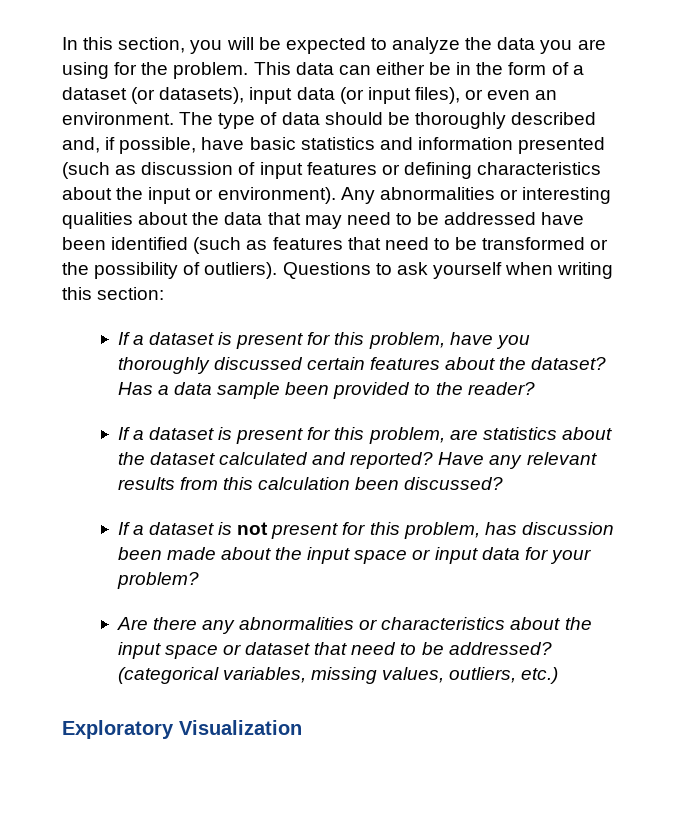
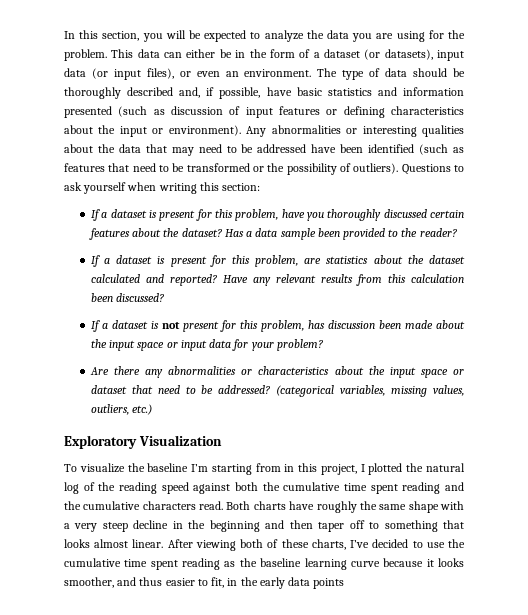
(302, 727) none -> [64,463,466,475] [64,482,465,494] [64,501,465,513] [64,520,464,532] [64,539,465,551] [64,558,465,570] [64,577,345,589] // To visualize the baseline I’m starting from in this project, I plotted the natural log of the reading speed against both the cumulative time spent reading and the cumulative characters read. Both charts have roughly the same shape with a very steep decline in the beginning and then taper off to something that looks almost linear. After viewing both of these charts, I’ve decided to use the cumulative time spent reading as the baseline learning curve because it looks smoother, and thus easier to fit, in the early data points

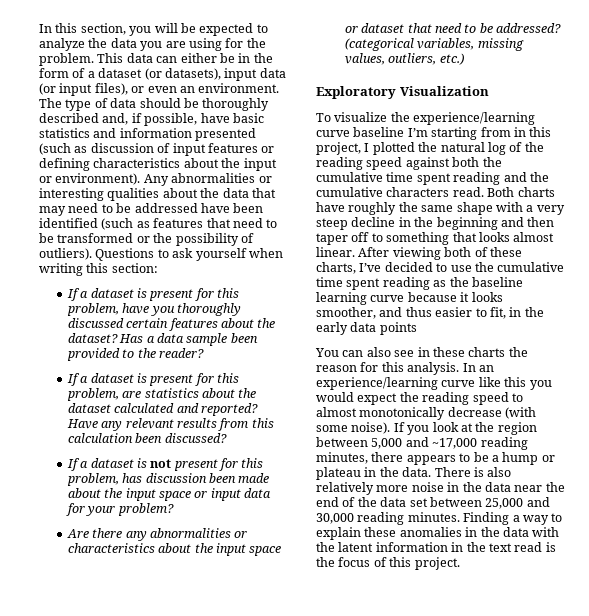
(145, 467) none -> [413,112,536,125] [316,130,350,137] experience/learning curve
(345, 583) none -> [315,347,528,357] [316,362,494,375] [316,377,552,390] [316,392,523,405] [316,407,537,420] [316,422,537,435] [316,437,528,450] [316,452,555,465] [316,467,512,480] [316,482,565,495] [316,497,550,509] [316,512,563,525] [316,527,560,540] [316,542,556,552] [316,557,460,570] // You can also see in these charts the reason for this analysis. In an experience/learning curve like this you would expect the reading speed to almost monotonically decrease (with some noise). If you look at the region between 5,000 and ~17,000 reading minutes, there appears to be a hump or plateau in the data. There is also relatively more noise in the data near the end of the data set between 25,000 and 30,000 reading minutes. Finding a way to explain these anomalies in the data with the latent information in the text read is the focus of this project.

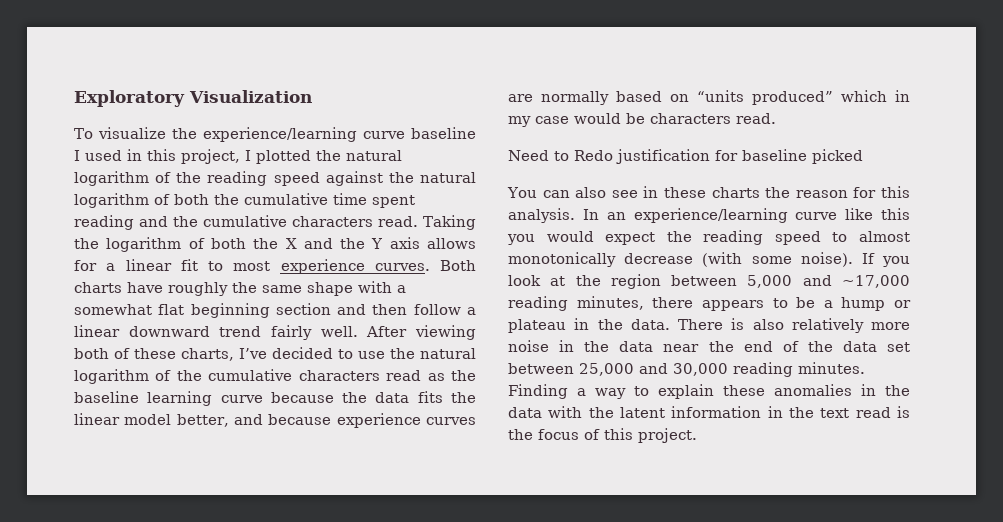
[39,23,268,36] [39,38,266,51] [39,53,273,66] [39,68,286,81] [39,83,280,96] [39,98,270,111] [39,113,264,126] [39,128,257,141] [39,143,275,156] [39,158,277,171] [39,173,272,186] [39,188,276,201] [39,203,264,216] [39,218,278,230] [39,233,254,246] [39,248,283,261] [39,263,158,276] [66,288,240,301] [66,303,241,316] [67,318,276,331] [67,333,258,346] [66,348,204,361] [66,373,240,386] [66,388,257,401] [67,403,258,416] [66,418,274,431] [67,433,227,443] [66,458,264,471] [66,473,270,486] [67,488,272,501] [65,503,174,516] [66,528,248,541] [67,543,282,556] [344,23,562,33] [344,38,524,51] [344,53,464,65] In this section, you will be expected to analyze the data you are using for the problem. This data can either be in the form of a dataset (or datasets), input data (or input files), or even an environment. The type of data should be thoroughly described and, if possible, have basic statistics and information presented (such as discussion of input features or defining characteristics about the input or environment). Any abnormalities or interesting qualities about the data that may need to be addressed have been identified (such as features that need to be transformed or the possibility of outliers). Questions to ask yourself when writing this section: // If a dataset is present for this problem, have you thoroughly discussed certain features about the dataset? Has a data sample been provided to the reader? // If a dataset is present for this problem, are statistics about the dataset calculated and reported? Have any relevant results from this calculation been discussed? // If a dataset is not present for this problem, has discussion been made about the input space or input data for your problem? // Are there any abnormalities or characteristics about the input space or dataset that need to be addressed? (categorical variables, missing values, outliers, etc.) // -> (74, 98) none
[407,127,511,140] I’m starting from -> [74,150,122,161] I used
[487,142,506,155] log -> [74,171,149,186] logarithm
(450, 163) none -> [388,172,476,183] [74,193,170,208] the natural logarithm of
(484, 192) none -> [423,215,477,230] [74,237,477,252] [74,259,430,274] Taking the logarithm of both the X and the Y axis allows for a linear fit to most experience curves.
[536,205,565,215] [316,217,555,230] [316,232,555,245] [316,247,355,257] very steep decline in the beginning and then taper off to something that looks almost linear. -> [74,303,476,318] [74,325,358,340] somewhat flat beginning section and then follow a linear downward trend fairly well.
[497,262,565,272] [316,277,430,290] cumulative time spent reading -> [420,348,476,359] [74,369,422,384] natural logarithm of the cumulative characters read
[460,292,503,302] [316,307,544,319] [316,322,417,335] it looks smoother, and thus easier to fit, in the early data points -> [342,391,476,403] [74,413,476,428] [508,90,910,105] [508,113,776,127] [508,149,863,164] the data fits the linear model better, and because experience curves are normally based on “units produced” which in my case would be characters read. // Need to Redo justification for baseline picked

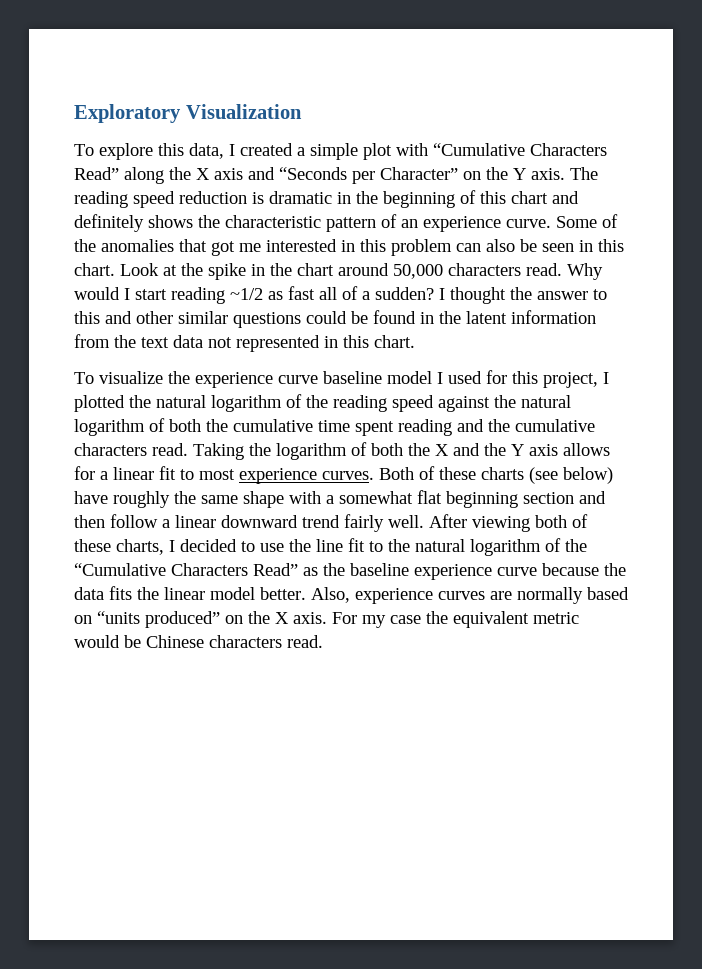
(312, 96) none -> [74,143,607,160] [74,167,598,184] [74,190,579,208] [74,214,618,232] [74,239,624,256] [74,263,603,280] [74,286,607,304] [74,310,596,328] [74,334,415,352] // To explore this data, I created a simple plot with “Cumulative Characters Read” along the X axis and “Seconds per Character” on the Y axis. The reading speed reduction is dramatic in the beginning of this chart and definitely shows the characteristic pattern of an experience curve. Some of the anomalies that got me interested in this problem can also be seen in this chart. Look at the spike in the chart around 50,000 characters read. Why would I start reading ~1/2 as fast all of a sudden? I thought the answer to this and other similar questions could be found in the latent information from the text data not represented in this chart.
[202,127,357,142] experience/learning -> [195,372,273,388] experience
(476, 133) none -> [387,371,432,384] model
[127,149,142,161] in -> [486,370,507,384] for
[74,282,122,293] charts -> [419,466,613,484] of these charts (see below)
[239,348,267,359] I’ve -> [169,540,175,552] I
[420,348,476,359] [74,369,422,384] natural logarithm of the cumulative characters read -> [316,538,587,556] [74,563,298,576] line fit to the natural logarithm of the “Cumulative Characters Read”
[147,391,213,406] learning -> [414,564,492,580] experience
[176,414,332,427] better, and because -> [260,587,350,603] better. Also,
[841,90,910,102] [508,116,569,127] which in my case -> [225,611,579,628] on the X axis. For my case the equivalent metric
[650,113,776,124] [508,149,863,164] [507,186,910,198] [508,208,910,223] [507,230,910,245] [508,252,910,267] [508,274,910,289] [508,296,911,311] [508,318,910,333] [508,340,910,352] [508,362,865,377] [508,384,910,399] [508,406,910,418] [508,428,697,443] characters read. // Need to Redo justification for baseline picked // You can also see in these charts the reason for this analysis. In an experience/learning curve like this you would expect the reading speed to almost monotonically decrease (with some noise). If you look at the region between 5,000 and ~17,000 reading minutes, there appears to be a hump or plateau in the data. There is also relatively more noise in the data near the end of the data set between 25,000 and 30,000 reading minutes. Finding a way to explain these anomalies in the data with the latent information in the text read is the focus of this project. -> [146,635,323,648] Chinese characters read.

